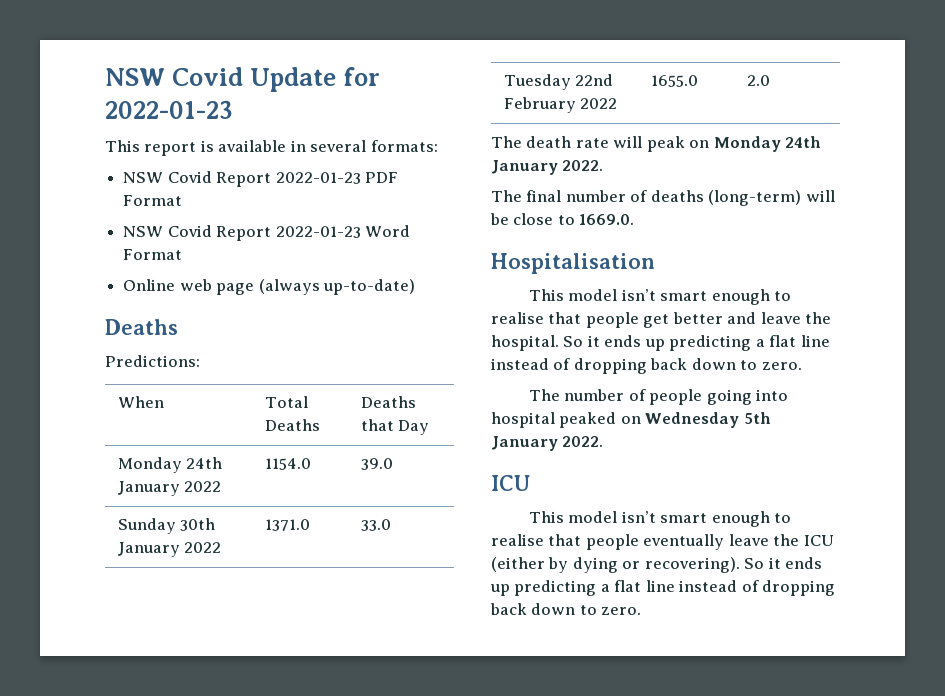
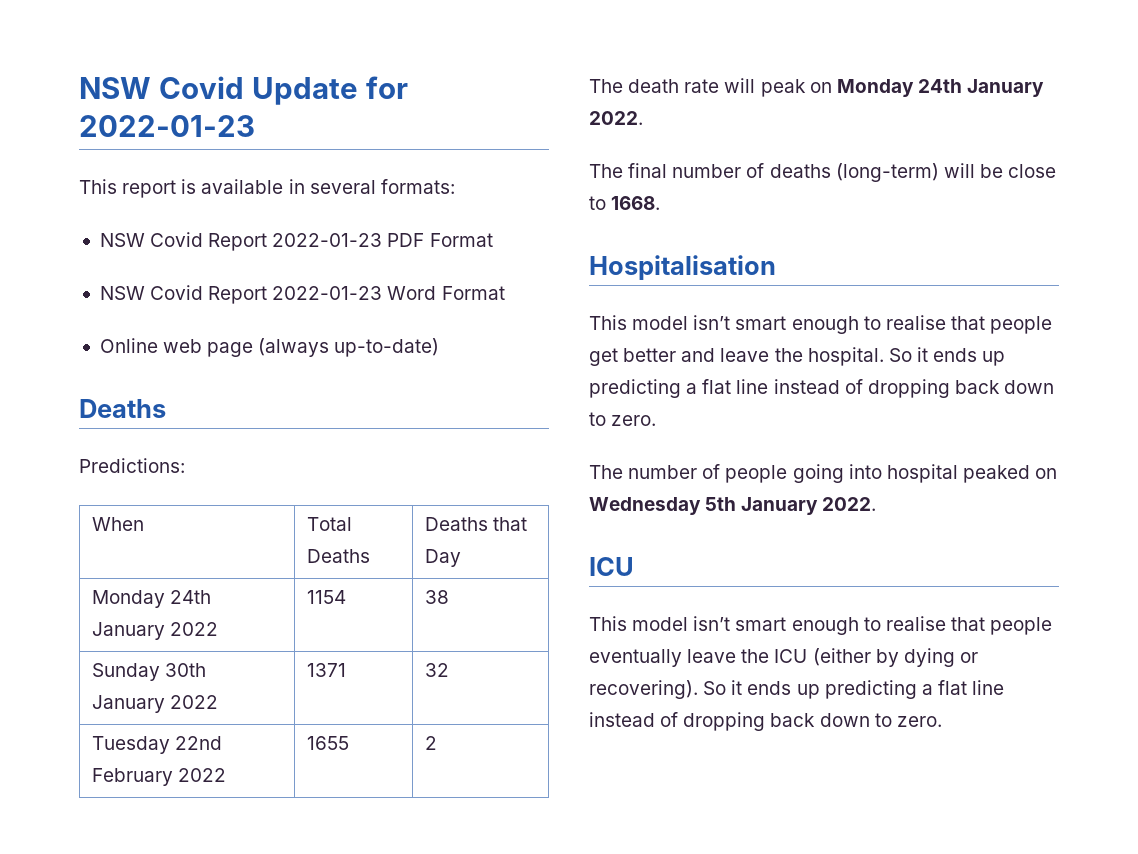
[264,458,311,470] [360,458,393,470] 1154.0 | 39.0 -> [306,590,346,604] [424,590,449,604] 1154 | 38
[264,519,310,531] [360,519,391,531] 1371.0 | 33.0 -> [306,663,346,677] [424,663,449,677] 1371 | 32
[650,75,698,87] [746,75,770,86] 1655.0 | 2.0 -> [306,736,349,750] [424,736,437,750] 1655 | 2
[579,214,635,225] 1669.0. -> [611,196,661,210] 1668.

